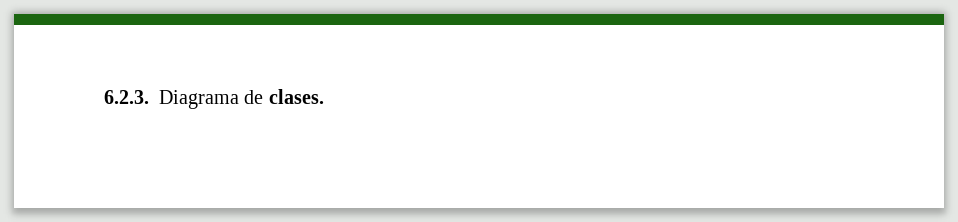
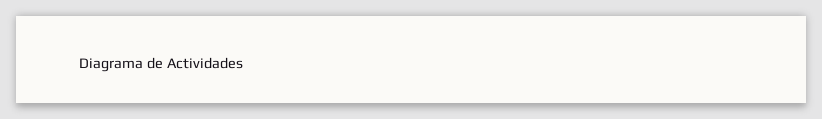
[104,90,149,104] 6.2.3. -> (79, 65) none
[268,89,324,104] clases. -> [166,57,243,69] Actividades

